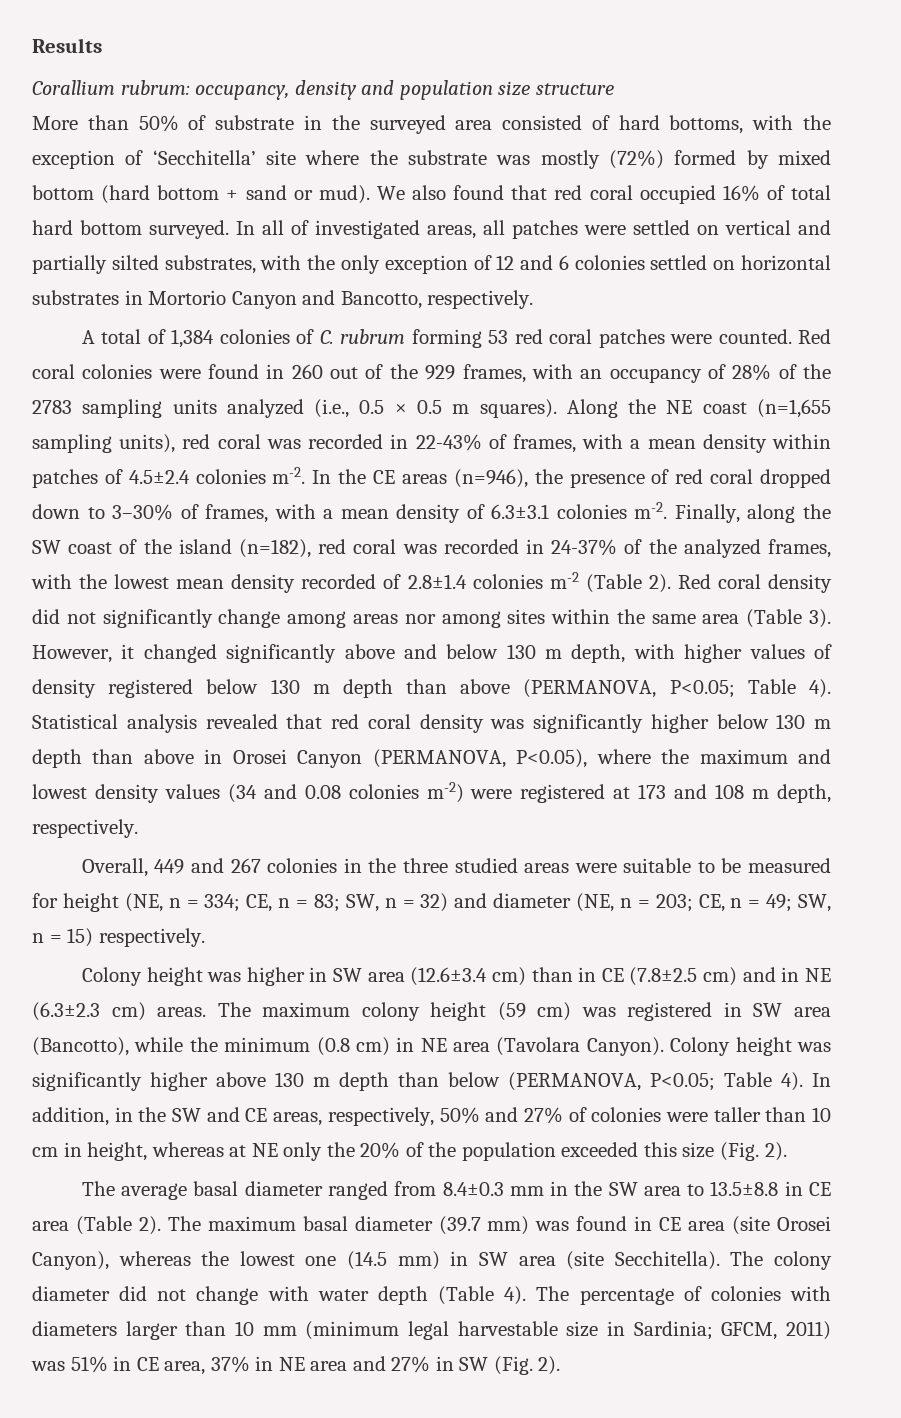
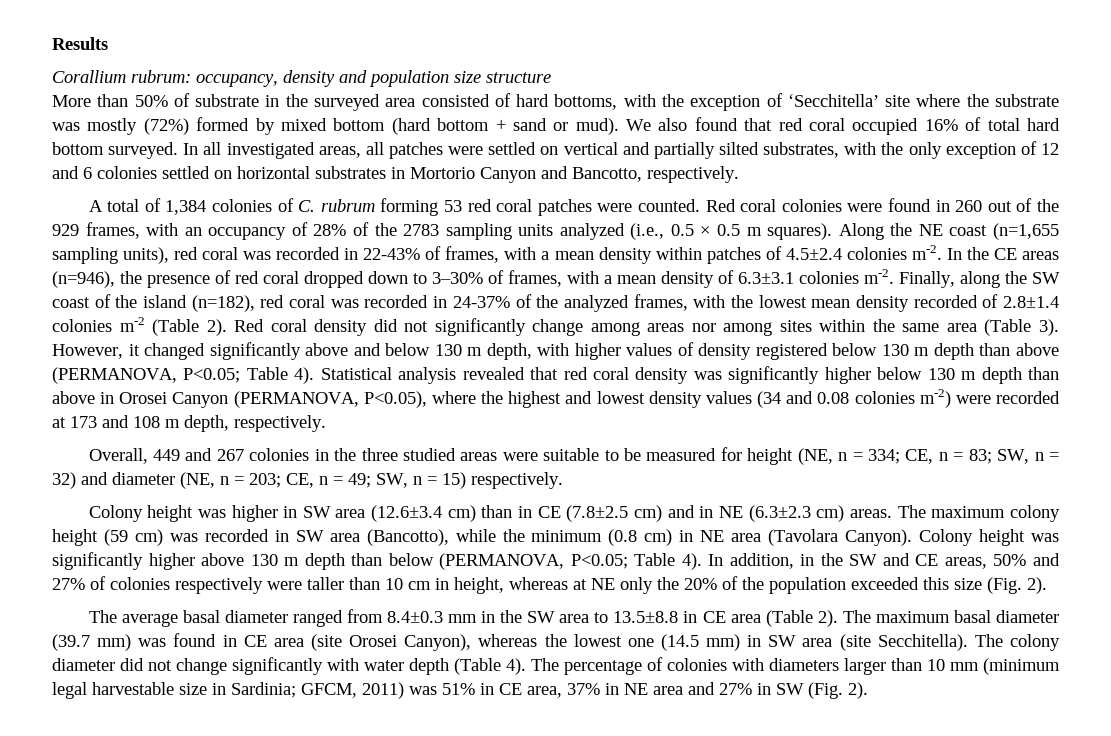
[291,220,309,235] of -> (222, 148) none
[699,749,788,764] maximum -> [508,391,562,408] highest
[520,784,606,803] registered -> [995,391,1060,404] recorded
[627,1002,713,1021] registered -> [204,529,269,542] recorded
[327,1107,434,1126] respectively, -> (987, 563) none
(662, 1114) none -> [175,577,263,594] respectively
(259, 1295) none -> [232,657,323,675] significantly

